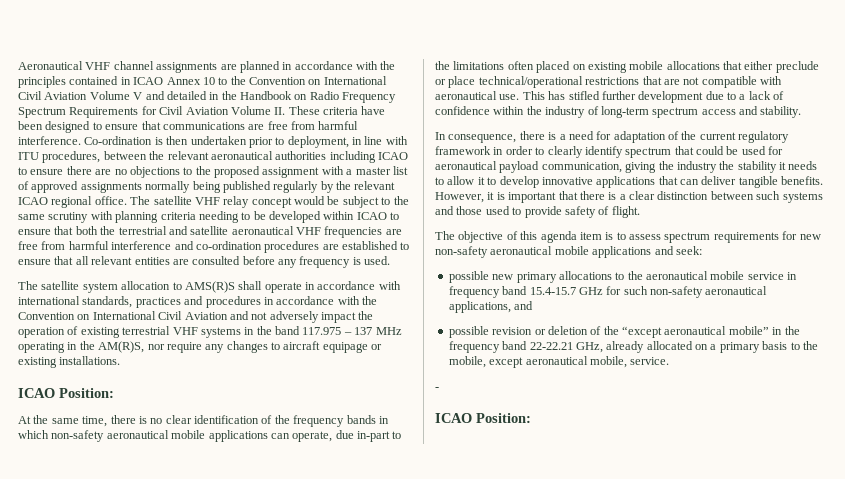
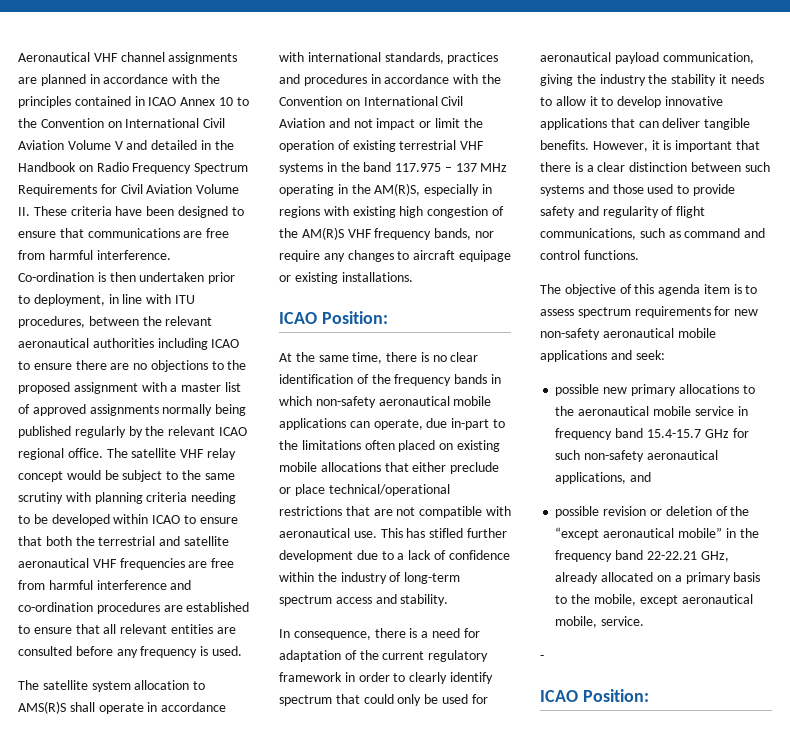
[269,311,356,323] adversely impact -> [376,118,460,130] impact or limit
(145, 347) none -> [424,184,492,196] [279,206,504,218] [279,227,472,240] especially in regions with existing high congestion of the AM(R)S VHF frequency bands,
(724, 150) none -> [397,694,422,706] only
[598,206,640,218] of flight. -> [577,206,706,218] [540,228,766,240] [540,250,639,260] and regularity of flight communications, such as command and control functions.

